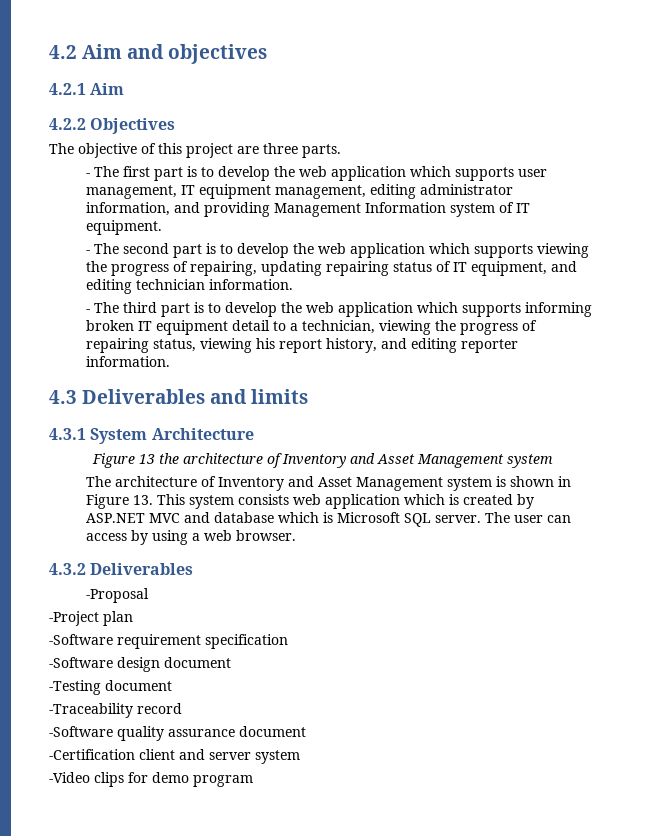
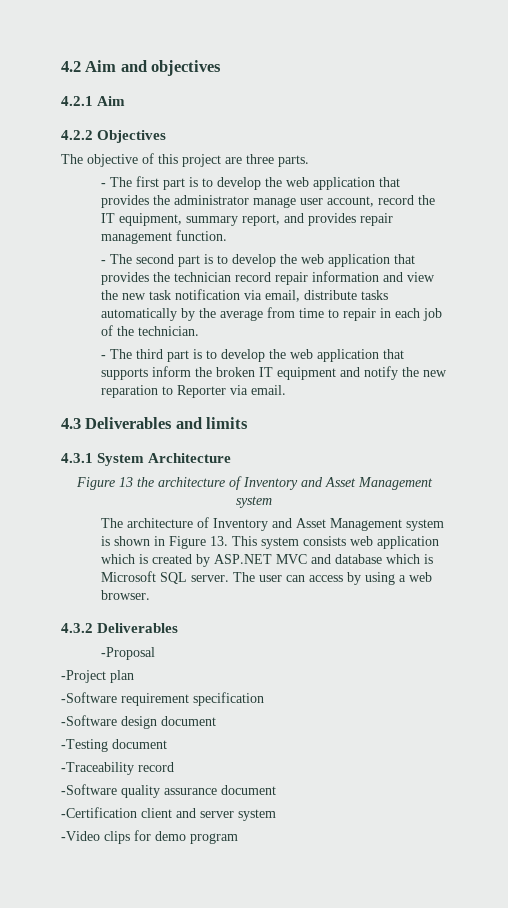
[410,166,548,181] [86,184,514,199] [86,202,531,217] [86,220,163,235] which supports user management, IT equipment management, editing administrator information, and providing Management Information system of IT equipment. -> [378,177,400,187] [100,195,435,208] [100,213,393,226] [100,230,227,244] that provides the administrator manage user account, record the IT equipment, summary report, and provides repair management function.
[429,243,590,258] [86,261,578,276] [86,279,294,294] which supports viewing the progress of repairing, updating repairing status of IT equipment, and editing technician information. -> [393,254,415,264] [100,271,435,285] [100,289,388,302] [100,307,442,321] [100,325,199,336] that provides the technician record repair information and view the new task notification via email, distribute tasks automatically by the average from time to repair in each job of the technician.
[417,302,593,317] [86,320,538,335] [86,338,519,353] [86,356,171,367] which supports informing broken IT equipment detail to a technician, viewing the progress of repairing status, viewing his report history, and editing reporter information. -> [382,349,404,359] [100,366,447,380] [100,385,286,398] that supports inform the broken IT equipment and notify the new reparation to Reporter via email.

